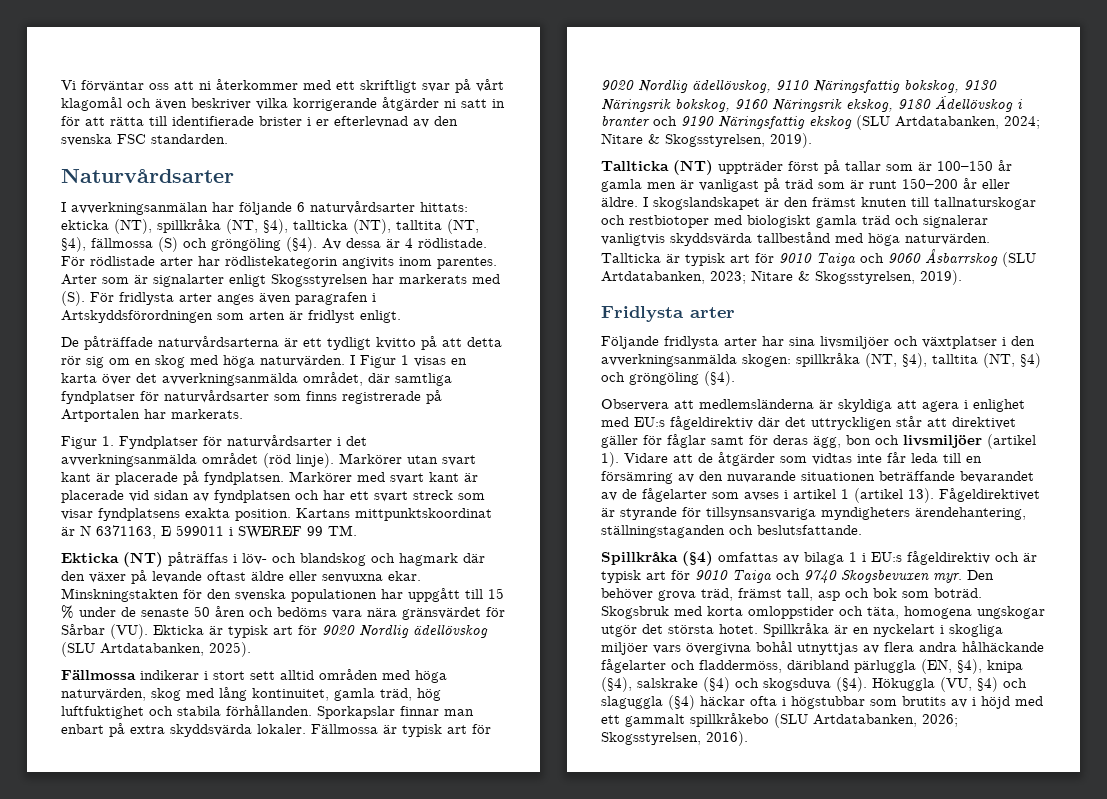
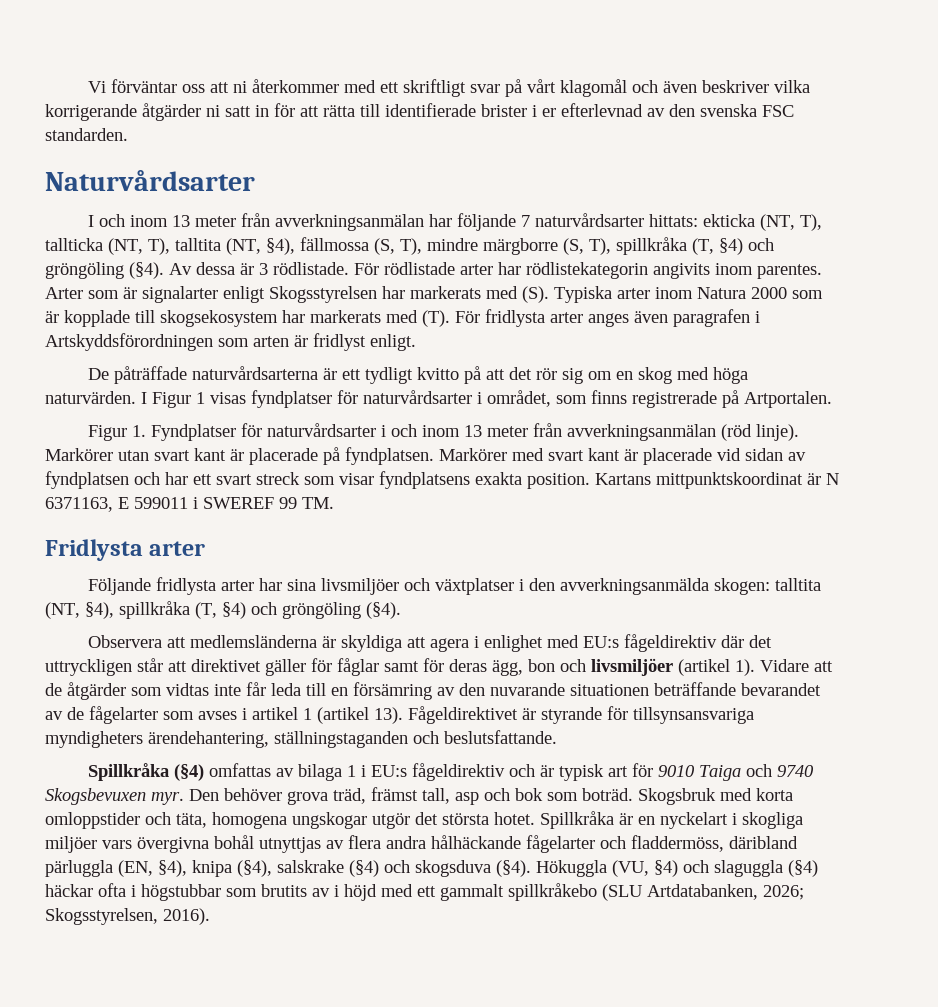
(66, 207) none -> [98,213,270,227] och inom 13 meter från
[297,202,305,212] 6 -> [520,215,530,227] 7
[114,219,479,234] [61,237,178,252] (NT), spillkråka (NT, §4), tallticka (NT), talltita (NT, §4), fällmossa (S) -> [759,214,822,231] [45,237,743,255] (NT, T), tallticka (NT, T), talltita (NT, §4), fällmossa (S, T), mindre märgborre (S, T), spillkråka (T, §4)
[405,238,413,248] 4 -> [259,263,268,275] 3
(85, 298) none -> [554,286,823,303] [45,310,450,327] Typiska arter inom Natura 2000 som är kopplade till skogsekosystem har markerats med (T).
[467,337,502,347] detta -> [508,367,532,380] det
[451,358,467,365] [61,372,452,386] en karta över det avverkningsanmälda området, där samtliga -> (246, 398) none
(269, 396) none -> [477,390,551,407] i området,
[61,409,243,422] Artportalen har markerats. -> [744,391,832,408] Artportalen.
[346,436,367,446] [61,453,258,467] det avverkningsanmälda området -> [390,423,716,441] och inom 13 meter från avverkningsanmälan
[61,552,485,567] [61,570,421,584] [61,588,504,602] [61,605,505,620] [61,624,488,639] [61,642,251,657] [61,669,447,683] [61,687,441,701] [61,705,474,719] [61,723,491,737] [601,79,997,93] [601,96,1022,112] [601,115,1040,130] [601,133,812,148] [601,160,1012,175] [601,178,1010,192] [601,197,1036,210] [601,215,988,228] [601,232,990,246] [601,249,1036,267] [601,270,962,285] // Ekticka (NT) påträffas i löv- och blandskog och hagmark där den växer på levande oftast äldre eller senvuxna ekar. Minskningstakten för den svenska populationen har uppgått till 15 % under de senaste 50 åren och bedöms vara nära gränsvärdet för Sårbar (VU). Ekticka är typisk art för 9020 Nordlig ädellövskog (SLU Artdatabanken, 2025). // Fällmossa indikerar i stort sett alltid områden med höga naturvärden, skog med lång kontinuitet, gamla träd, hög luftfuktighet och stabila förhållanden. Sporkapslar finnar man enbart på extra skyddsvärda lokaler. Fällmossa är typisk art för 9020 Nordlig ädellövskog, 9110 Näringsfattig bokskog, 9130 Näringsrik bokskog, 9160 Näringsrik ekskog, 9180 Ädellövskog i branter och 9190 Näringsfattig ekskog (SLU Artdatabanken, 2024; Nitare & Skogsstyrelsen, 2019). // Tallticka (NT) uppträder först på tallar som är 100–150 år gamla men är vanligast på träd som är runt 150–200 år eller äldre. I skogslandskapet är den främst knuten till tallnaturskogar och restbiotoper med biologiskt gamla träd och signalerar vanligtvis skyddsvärda tallbestånd med höga naturvärden. Tallticka är typisk art för 9010 Taiga och 9060 Åsbarrskog (SLU Artdatabanken, 2023; Nitare & Skogsstyrelsen, 2019). -> (334, 503) none
[796,353,1015,368] spillkråka (NT, §4), talltita (NT, -> [774,578,821,591] [45,601,217,619] talltita (NT, §4), spillkråka (T,

